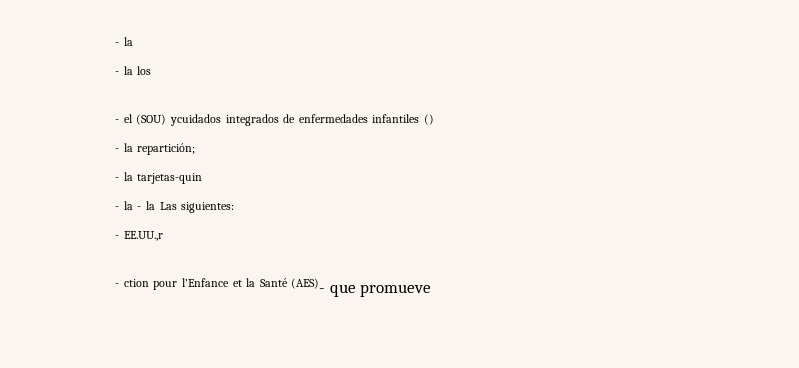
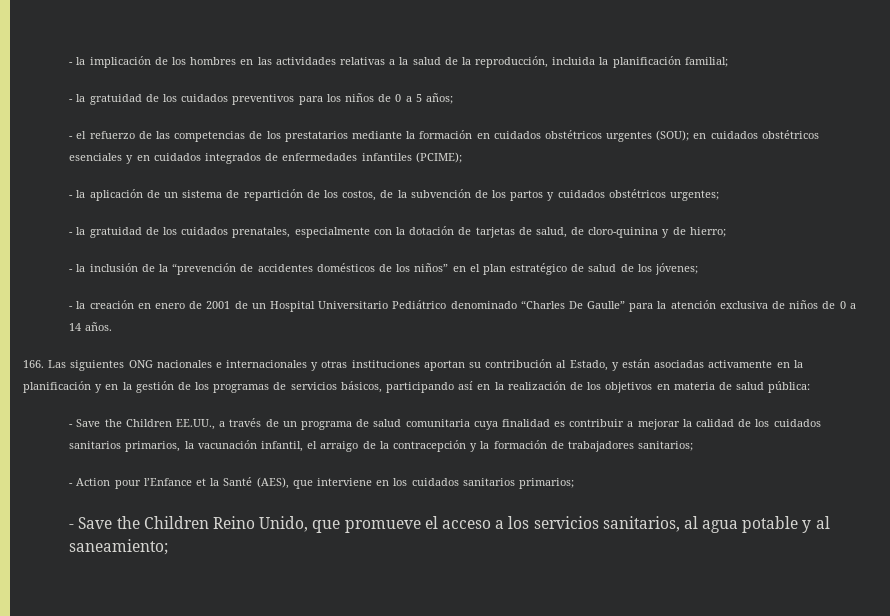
[115,37,133,46] [115,66,152,75] [115,114,221,126] - la // - la los // - el (SOU) ycuidados -> [69,56,728,68] [69,93,453,105] [69,130,819,142] [69,153,201,164] - la implicación de los hombres en las actividades relativas a la salud de la reproducción, incluida la planificación familial; // - la gratuidad de los cuidados preventivos para los niños de 0 a 5 años; // - el refuerzo de las competencias de los prestatarios mediante la formación en cuidados obstétricos urgentes (SOU); en cuidados obstétricos esenciales y en cuidados
[423,114,434,125] [115,143,196,155] [115,172,203,184] [115,201,235,213] [115,231,163,241] [115,279,149,287] () // - la repartición; // - la tarjetas-quin // - la - la Las siguientes: // - EE.UU.,r // - ction -> [415,152,462,163] [69,189,719,201] [69,226,726,238] [69,263,698,275] [69,300,856,312] [69,322,113,331] [23,359,803,371] [23,381,811,393] [69,418,821,430] [69,440,694,452] [69,478,111,486] (PCIME); // - la aplicación de un sistema de repartición de los costos, de la subvención de los partos y cuidados obstétricos urgentes; // - la gratuidad de los cuidados prenatales, especialmente con la dotación de tarjetas de salud, de cloro-quinina y de hierro; // - la inclusión de la “prevención de accidentes domésticos de los niños” en el plan estratégico de salud de los jóvenes; // - la creación en enero de 2001 de un Hospital Universitario Pediátrico denominado “Charles De Gaulle” para la atención exclusiva de niños de 0 a 14 años. // 166. Las siguientes ONG nacionales e internacionales y otras instituciones aportan su contribución al Estado, y están asociadas activamente en la planificación y en la gestión de los programas de servicios básicos, participando así en la realización de los objetivos en materia de salud pública: // - Save the Children EE.UU., a través de un programa de salud comunitaria cuya finalidad es contribuir a mejorar la calidad de los cuidados sanitarios primarios, la vacunación infantil, el arraigo de la contracepción y la formación de trabajadores sanitarios; // - Action
[291,278,432,297] (AES)- que promueve -> [256,477,574,489] [69,516,830,533] [69,539,169,555] (AES), que interviene en los cuidados sanitarios primarios; // - Save the Children Reino Unido, que promueve el acceso a los servicios sanitarios, al agua potable y al saneamiento;

